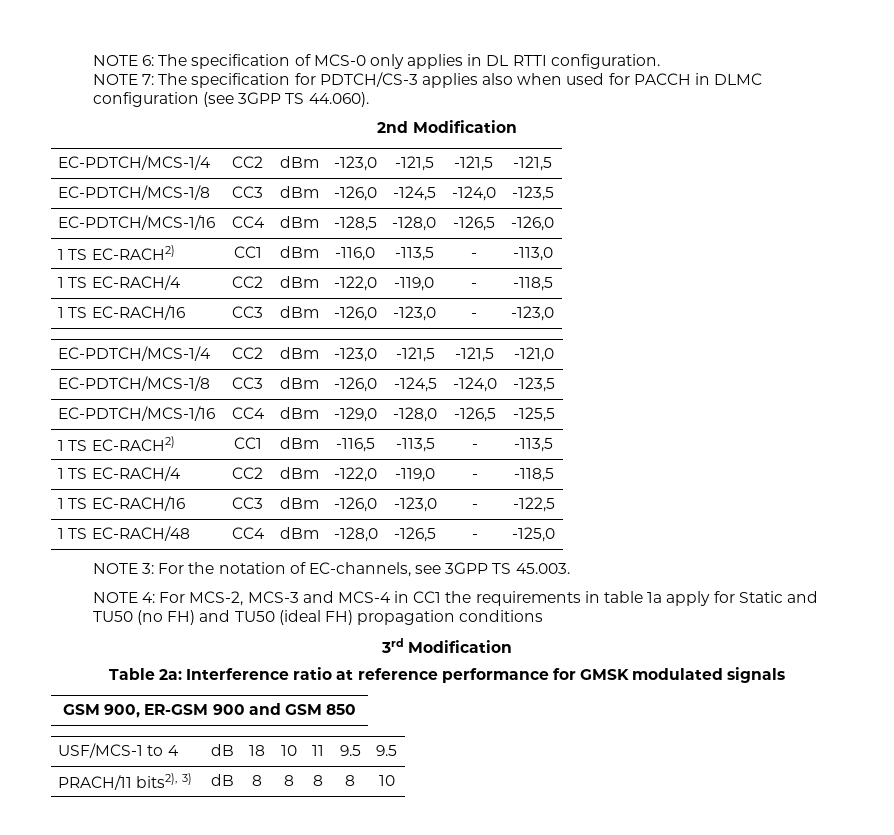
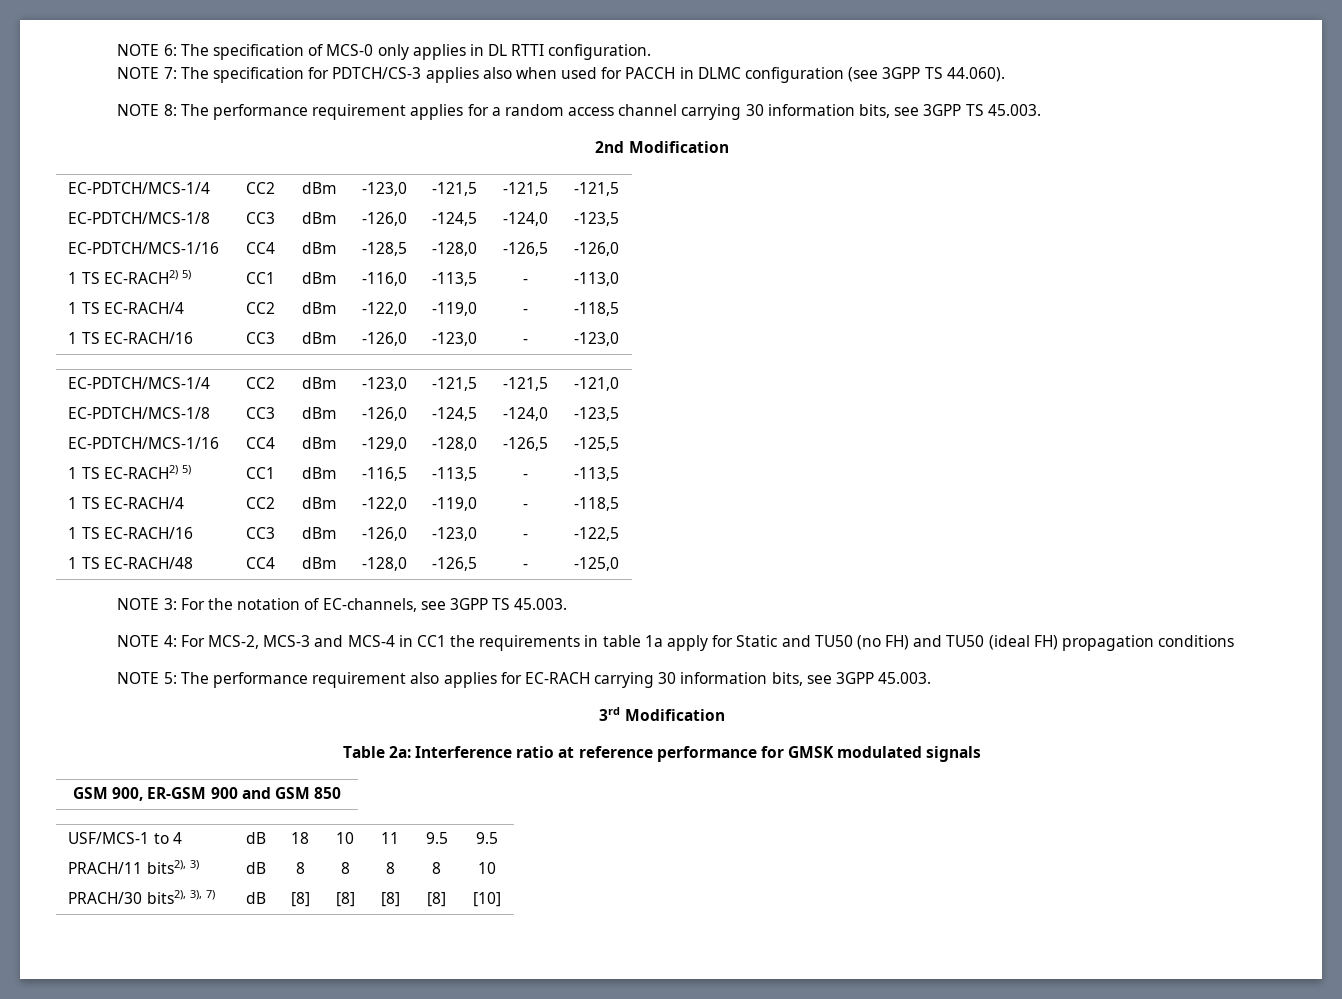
(369, 99) none -> [117,104,1041,120] // NOTE 8: The performance requirement applies for a random access channel carrying 30 information bits, see 3GPP TS 45.003.
(175, 252) none -> [181,270,191,280] 5)
(175, 443) none -> [181,465,191,475] 5)
(544, 616) none -> [117,672,932,688] // NOTE 5: The performance requirement also applies for EC-RACH carrying 30 information bits, see 3GPP 45.003.
(395, 780) none -> [68,890,215,904] [245,892,266,904] [290,892,310,907] [335,892,355,907] [380,892,400,907] [427,892,446,907] [473,892,501,907] // PRACH/30 bits2), 3), 7) | dB | [8] | [8] | [8] | [8] | [10]

